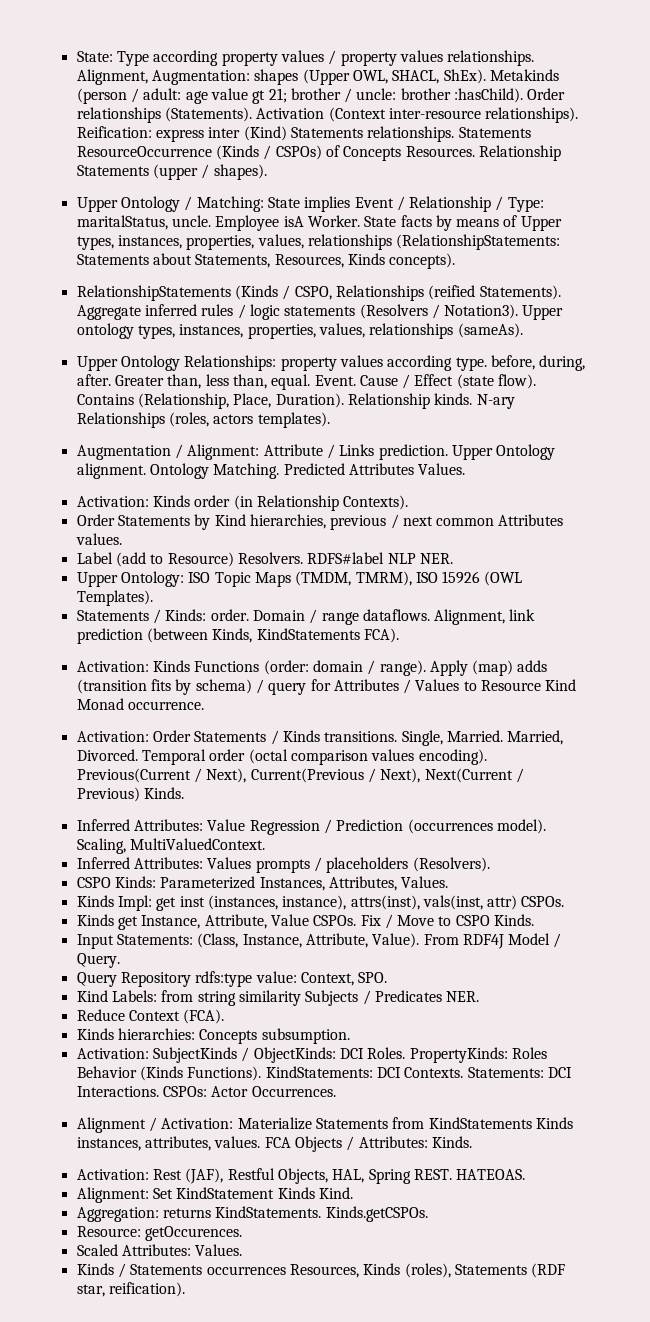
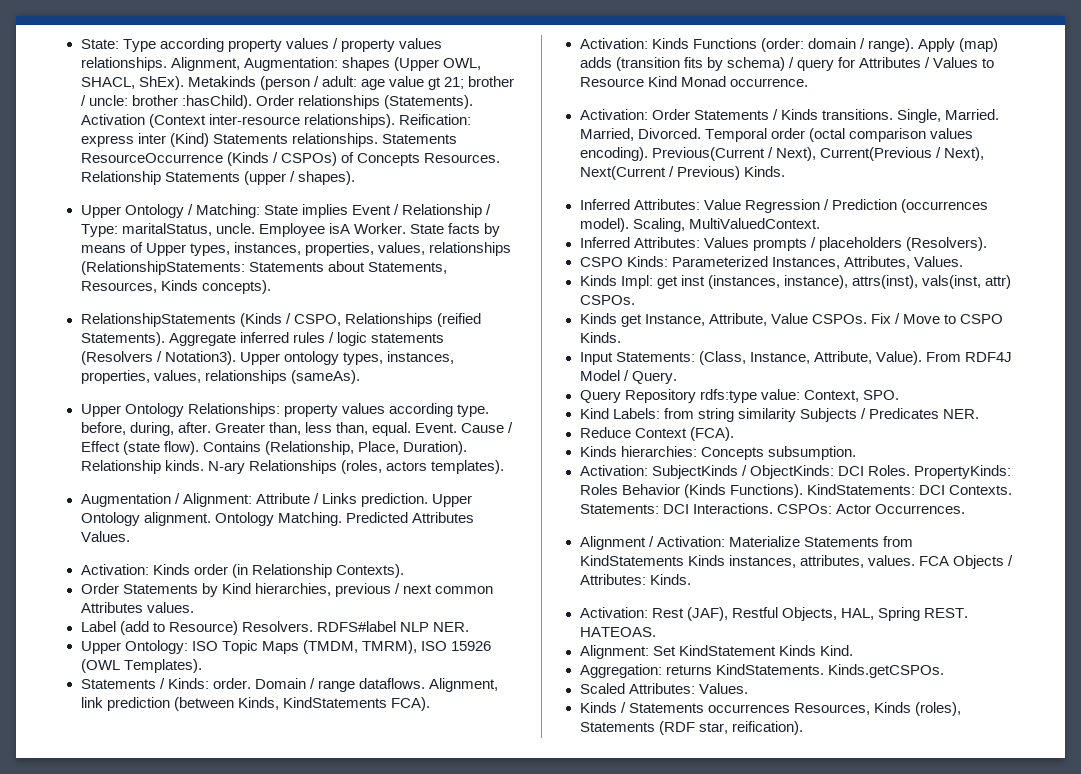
[76,1226,242,1241] // Resource: getOccurences. -> (944, 671) none

